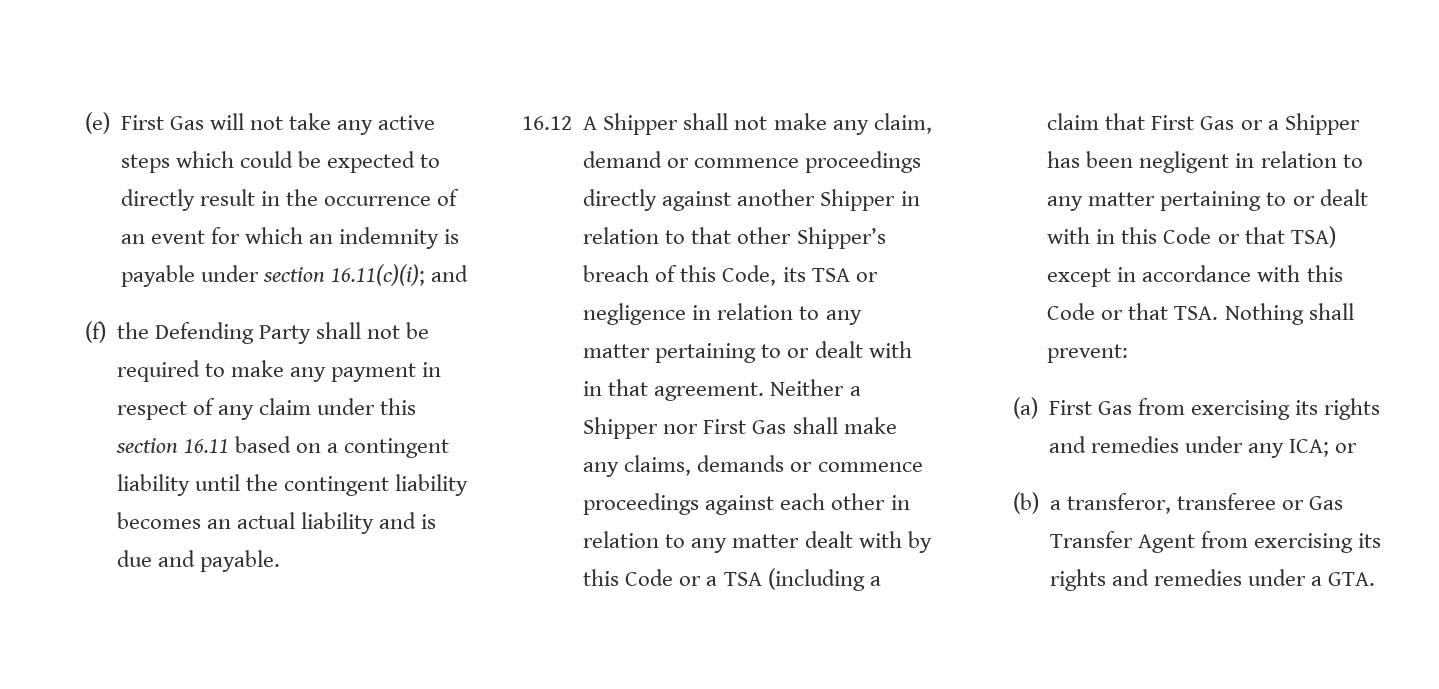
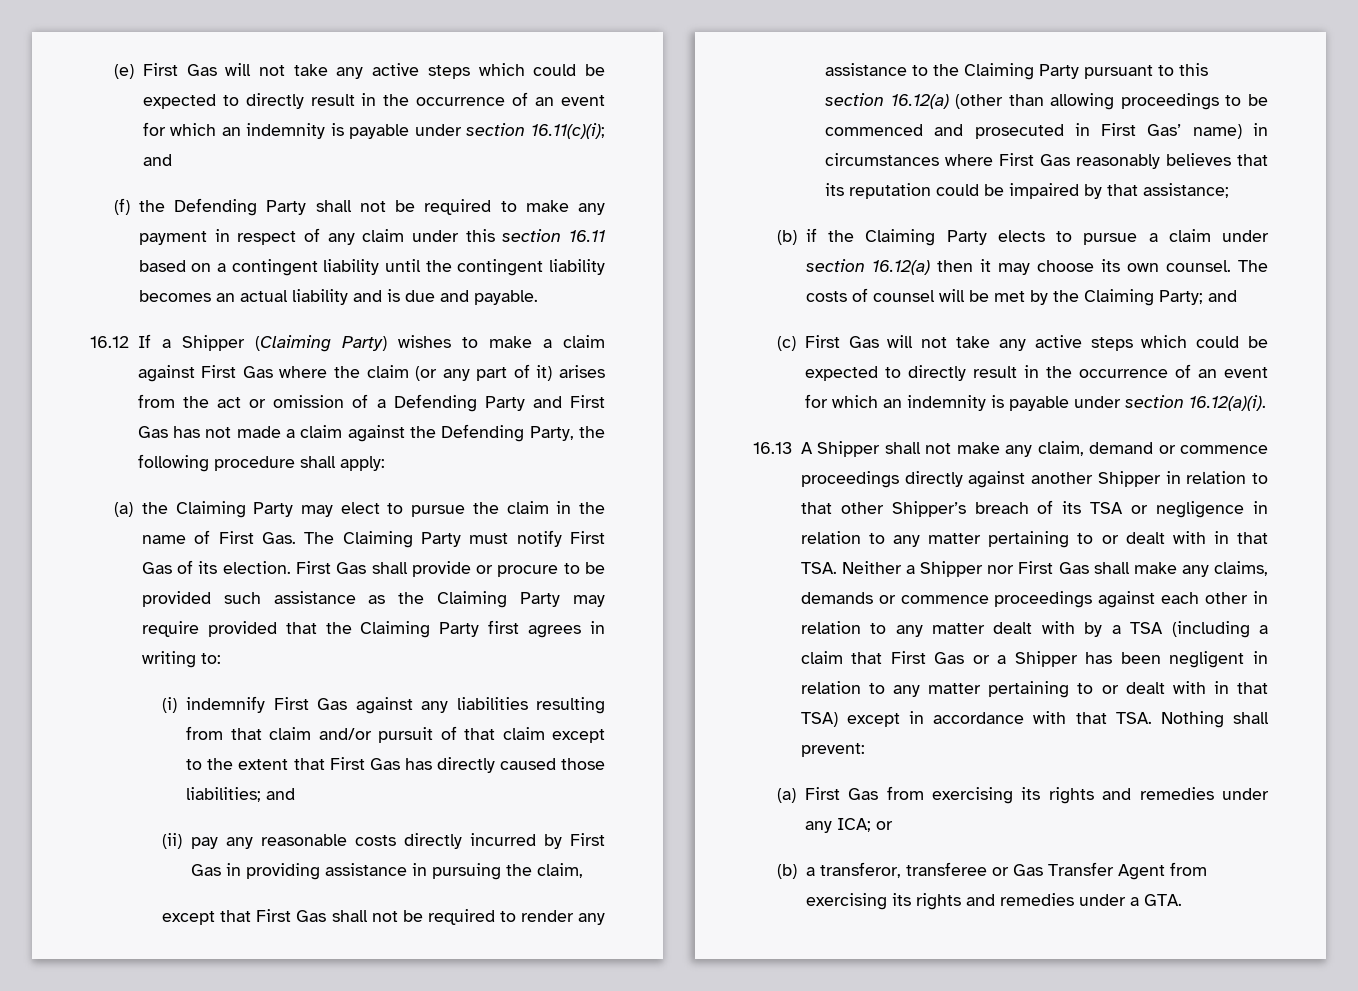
(572, 123) none -> [137,334,605,352] [137,364,605,382] [137,394,605,412] [137,424,605,442] [137,454,385,472] [114,501,605,518] [141,530,605,548] [141,560,605,577] [141,591,605,608] [141,620,606,638] [141,651,221,668] [162,696,605,714] [186,726,605,743] [186,757,605,773] [186,787,296,802] [162,833,605,849] [190,863,583,880] [162,909,606,925] [825,63,1209,80] [825,93,1268,110] [825,123,1268,139] [825,153,1268,169] [825,183,1230,199] [777,228,1269,246] [805,259,1268,275] [805,288,1237,306] [777,335,1268,351] [804,364,1268,381] [804,394,1266,411] [753,442,792,454] If a Shipper (Claiming Party) wishes to make a claim against First Gas where the claim (or any part of it) arises from the act or omission of a Defending Party and First Gas has not made a claim against the Defending Party, the following procedure shall apply: // (a) the Claiming Party may elect to pursue the claim in the name of First Gas. The Claiming Party must notify First Gas of its election. First Gas shall provide or procure to be provided such assistance as the Claiming Party may require provided that the Claiming Party first agrees in writing to: // (i) indemnify First Gas against any liabilities resulting from that claim and/or pursuit of that claim except to the extent that First Gas has directly caused those liabilities; and // (ii) pay any reasonable costs directly incurred by First Gas in providing assistance in pursuing the claim, // except that First Gas shall not be required to render any assistance to the Claiming Party pursuant to this section 16.12(a) (other than allowing proceedings to be commenced and prosecuted in First Gas’ name) in circumstances where First Gas reasonably believes that its reputation could be impaired by that assistance; // (b) if the Claiming Party elects to pursue a claim under section 16.12(a) then it may choose its own counsel. The costs of counsel will be met by the Claiming Party; and // (c) First Gas will not take any active steps which could be expected to directly result in the occurrence of an event for which an indemnity is payable under section 16.12(a)(i). // 16.13
[680,265,777,286] this Code, -> (1054, 507) none
[654,382,765,401] agreement. -> [800,562,837,574] TSA.
[583,569,702,586] this Code or -> (1103, 629) none
[1121,227,1240,244] this Code or -> (1229, 687) none
[1306,265,1343,282] [1047,303,1124,320] this Code or -> (1067, 717) none

